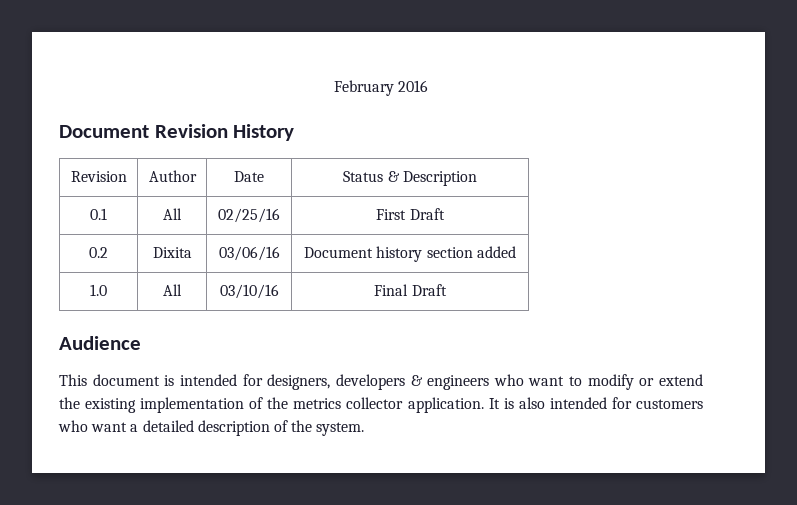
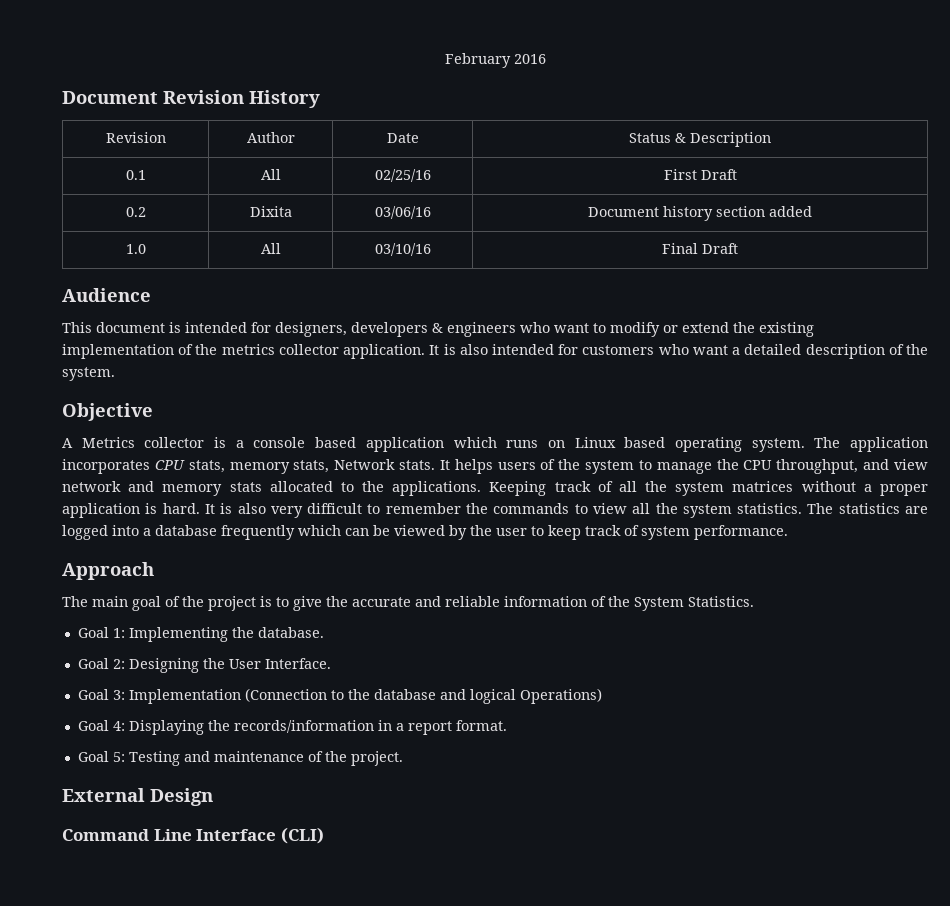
(365, 429) none -> [62,403,153,421] [62,437,928,452] [62,459,929,474] [62,481,928,496] [62,503,928,518] [62,525,788,540] [62,562,154,580] [62,596,754,611] [77,627,324,642] [77,658,331,673] [77,688,602,704] [77,720,507,735] [77,751,403,766] [62,788,213,806] [62,827,324,844] // Objective // A Metrics collector is a console based application which runs on Linux based operating system. The application incorporates CPU stats, memory stats, Network stats. It helps users of the system to manage the CPU throughput, and view network and memory stats allocated to the applications. Keeping track of all the system matrices without a proper application is hard. It is also very difficult to remember the commands to view all the system statistics. The statistics are logged into a database frequently which can be viewed by the user to keep track of system performance. // Approach // The main goal of the project is to give the accurate and reliable information of the System Statistics. // Goal 1: Implementing the database. // Goal 2: Designing the User Interface. // Goal 3: Implementation (Connection to the database and logical Operations) // Goal 4: Displaying the records/information in a report format. // Goal 5: Testing and maintenance of the project. // External Design // Command Line Interface (CLI)

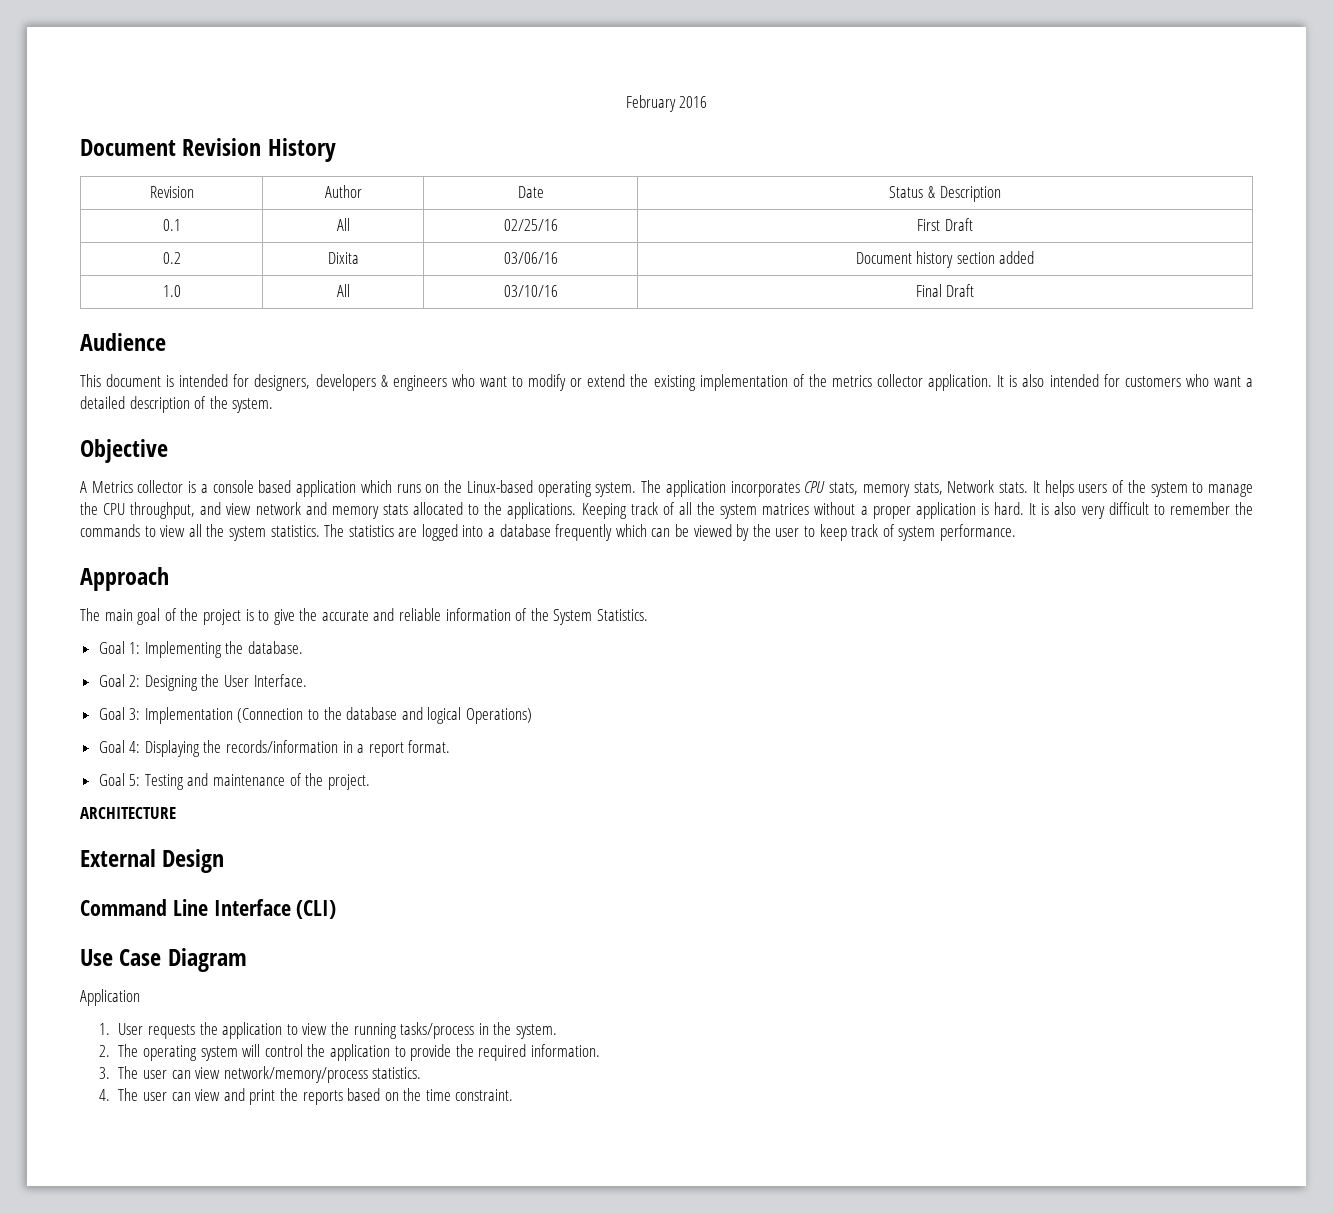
[574,437,666,448] Linux based -> [444,480,533,493] the Linux-based
(403, 758) none -> [80,807,176,819] // ARCHITECTURE
(324, 835) none -> [80,948,247,972] [80,989,140,1006] [98,1022,557,1039] [98,1044,600,1061] [98,1066,422,1083] [98,1088,514,1105] // Use Case Diagram // Application // 1. User requests the application to view the running tasks/process in the system. // 2. The operating system will control the application to provide the required information. // 3. The user can view network/memory/process statistics. // 4. The user can view and print the reports based on the time constraint.

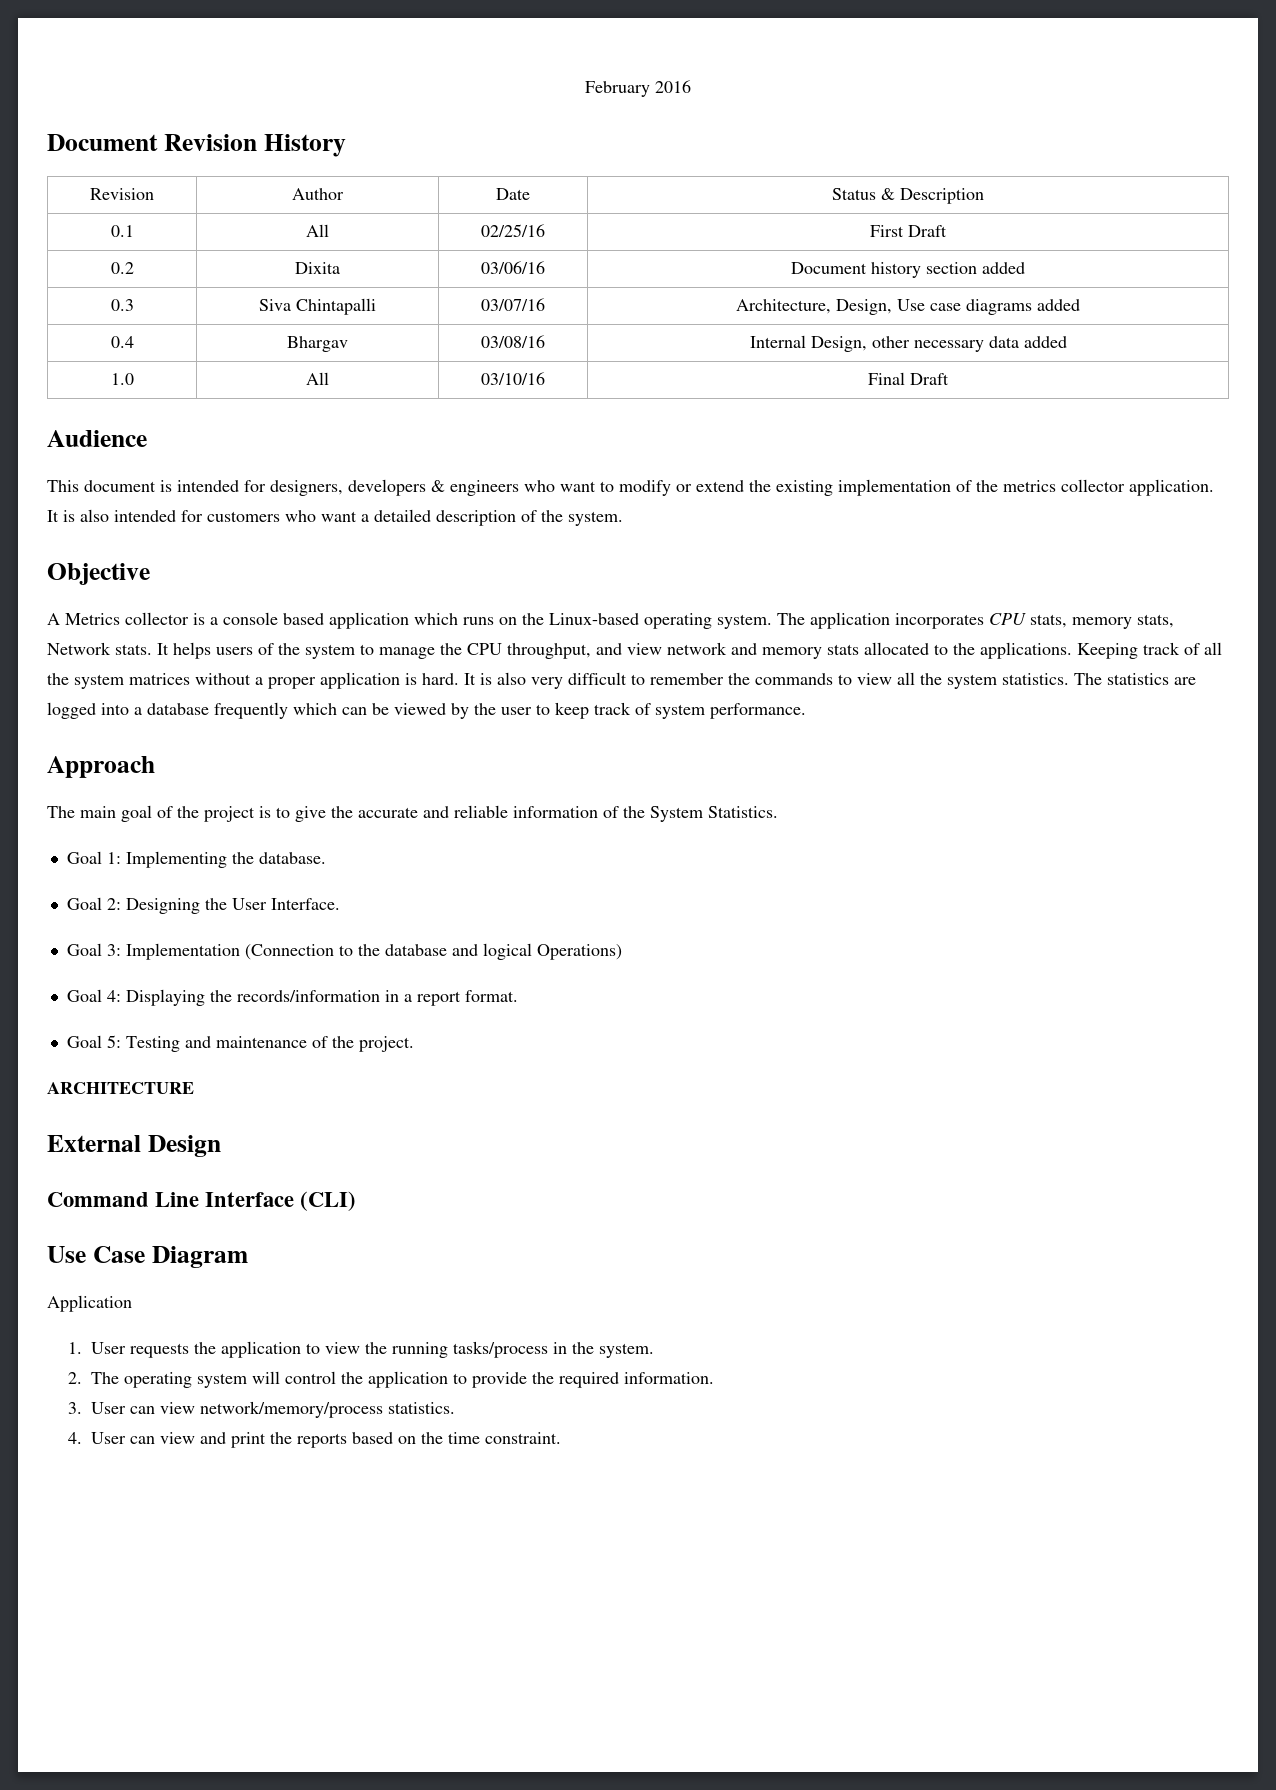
(1035, 257) none -> [110,299,134,311] [259,298,376,315] [481,298,545,311] [736,299,1080,315] [110,336,134,348] [287,336,348,352] [481,335,545,348] [749,335,1067,352] // 0.3 | Siva Chintapalli | 03/07/16 | Architecture, Design, Use case diagrams added // 0.4 | Bhargav | 03/08/16 | Internal Design, other necessary data added
[118,1066,167,1079] The user -> [90,1402,126,1414] User
[118,1088,167,1101] The user -> [90,1432,126,1444] User

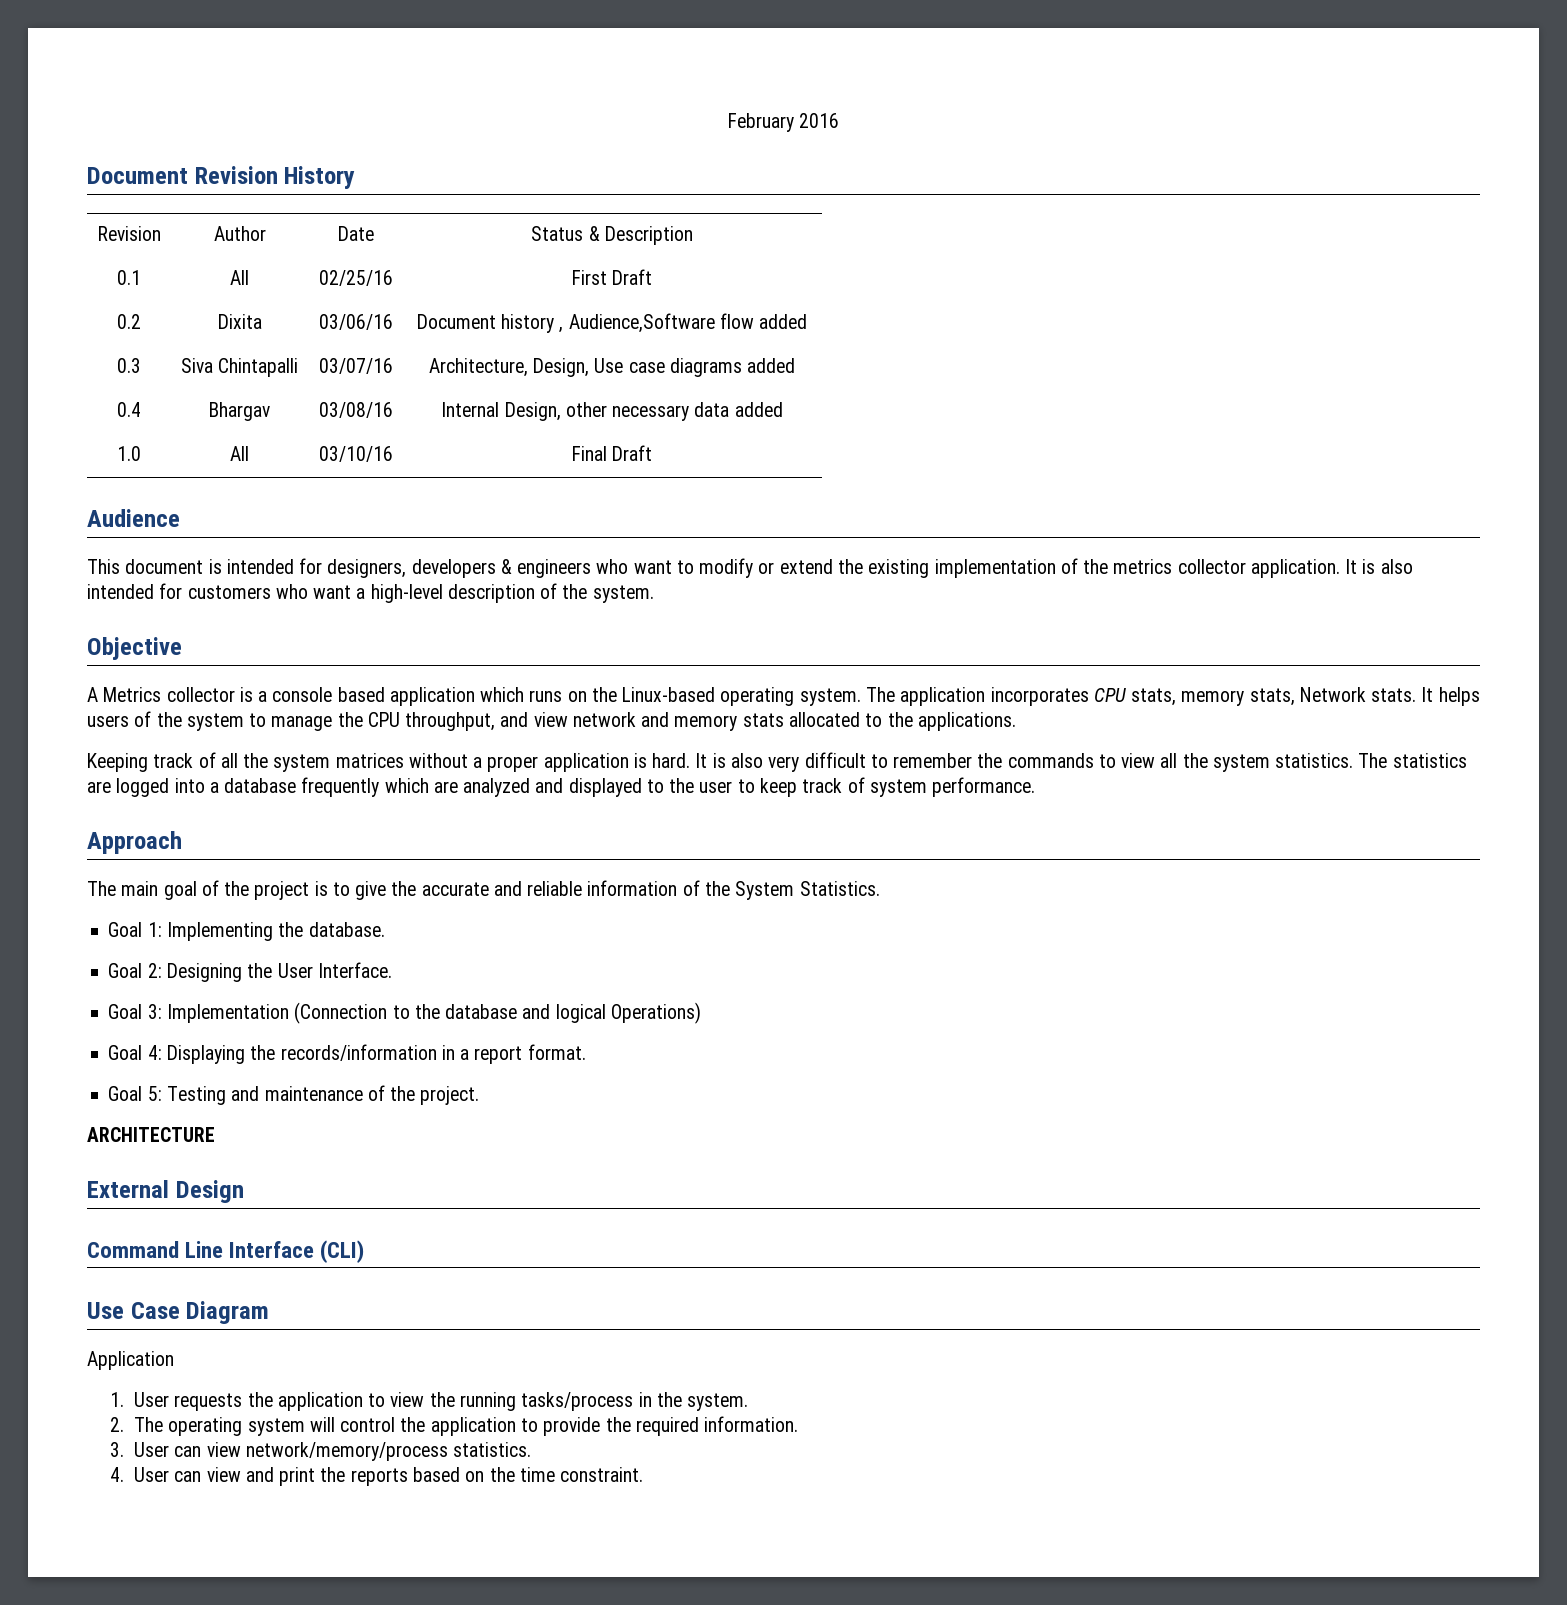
[926,262,977,274] section -> [559,313,754,333] , Audience,Software flow
[374,509,431,522] detailed -> [370,584,443,603] high-level
(1072, 650) none -> (1016, 721) //
[342,703,469,719] can be viewed by -> [433,778,664,797] are analyzed and displayed to

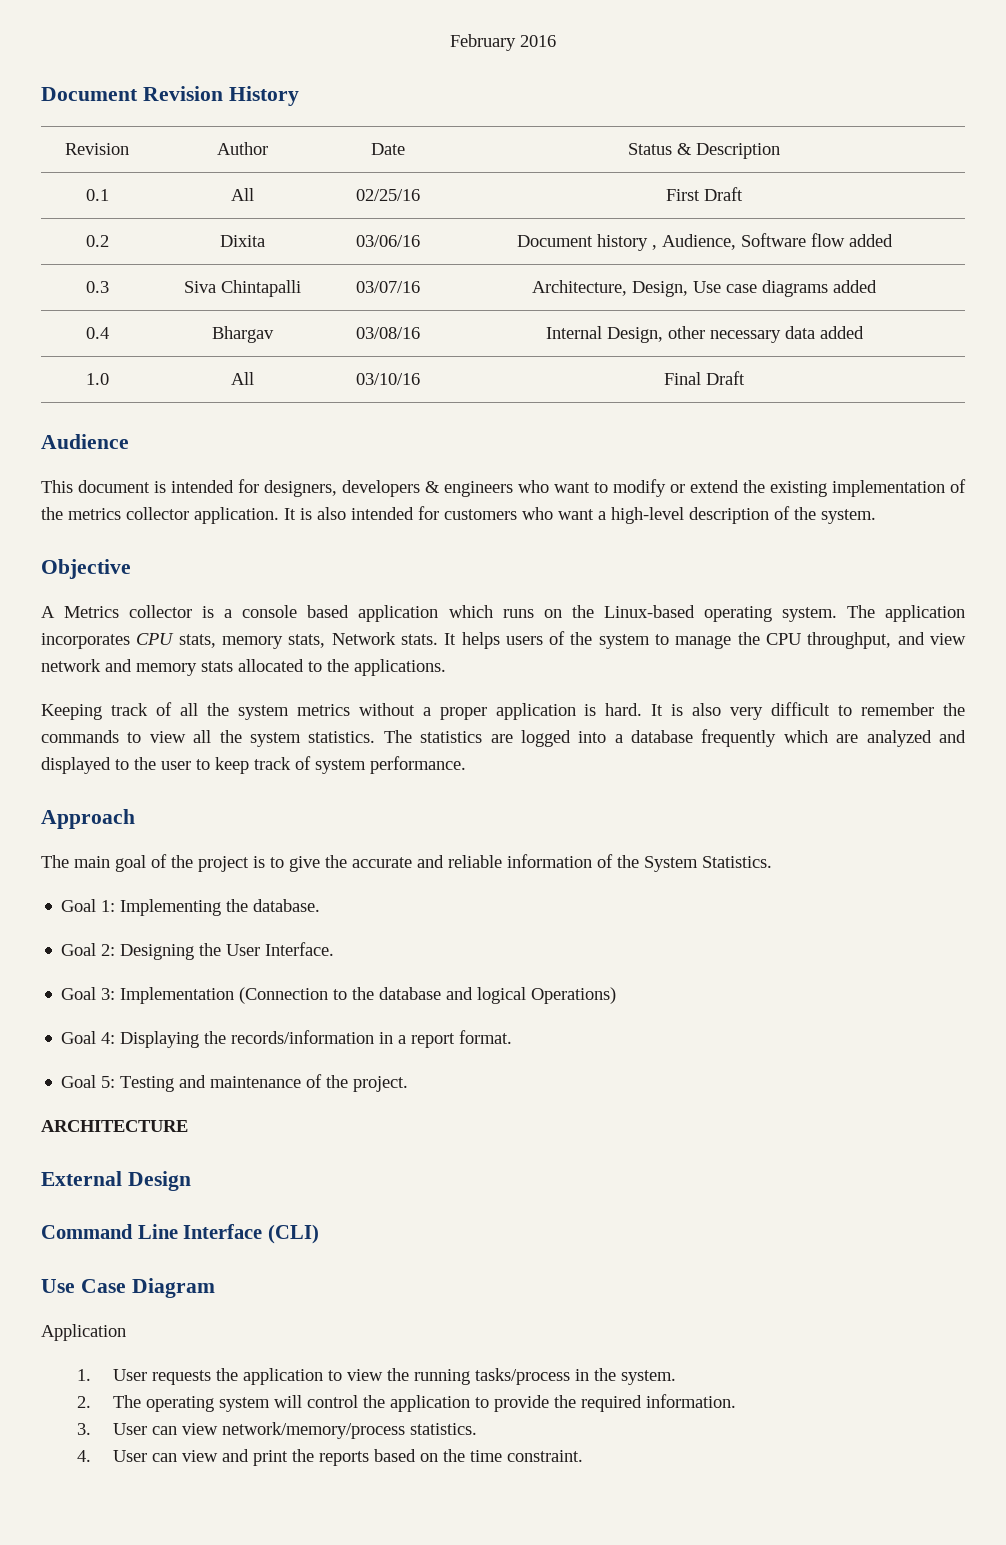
[568,313,715,333] Audience,Software -> [661,233,806,250] Audience, Software
[335,753,404,768] matrices -> [296,704,350,716] metrics

